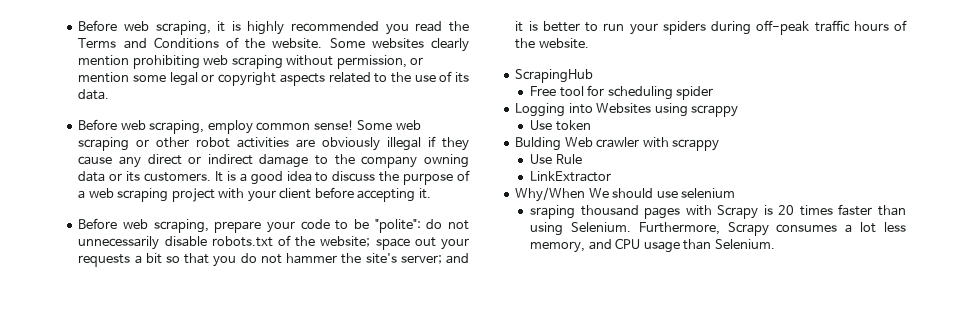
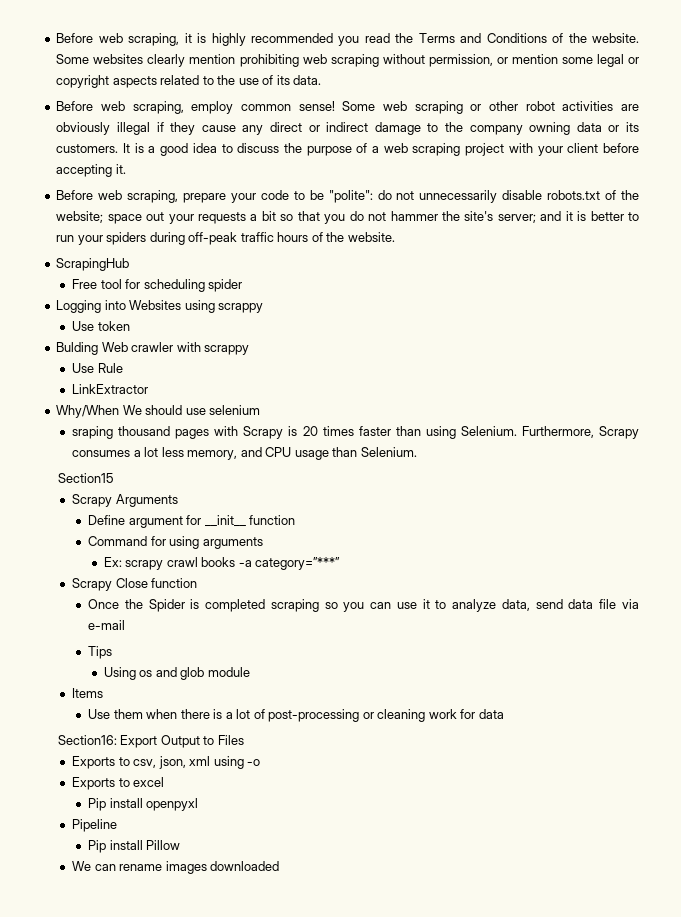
(775, 244) none -> [57,473,114,483] [72,494,178,507] [88,515,296,528] [88,536,263,549] [103,557,341,570] [72,578,198,591] [88,599,639,612] [88,620,126,630] [88,646,113,659] [103,667,250,680] [72,688,104,698] [88,709,504,722] [57,735,244,748] [72,756,261,769] [72,777,165,790] [88,798,199,811] [72,819,118,832] [88,840,181,853] [72,861,280,874] // Section15 // Scrapy Arguments // Define argument for __init__ function // Command for using arguments // Ex: scrapy crawl books -a category=”***” // Scrapy Close function // Once the Spider is completed scraping so you can use it to analyze data, send data file via e-mail // Tips // Using os and glob module // Items // Use them when there is a lot of post-processing or cleaning work for data // Section16: Export Output to Files // Exports to csv, json, xml using -o // Exports to excel // Pip install openpyxl // Pipeline // Pip install Pillow // We can rename images downloaded

